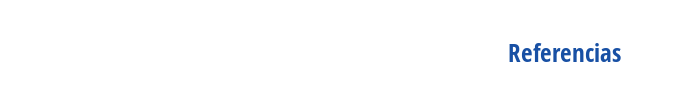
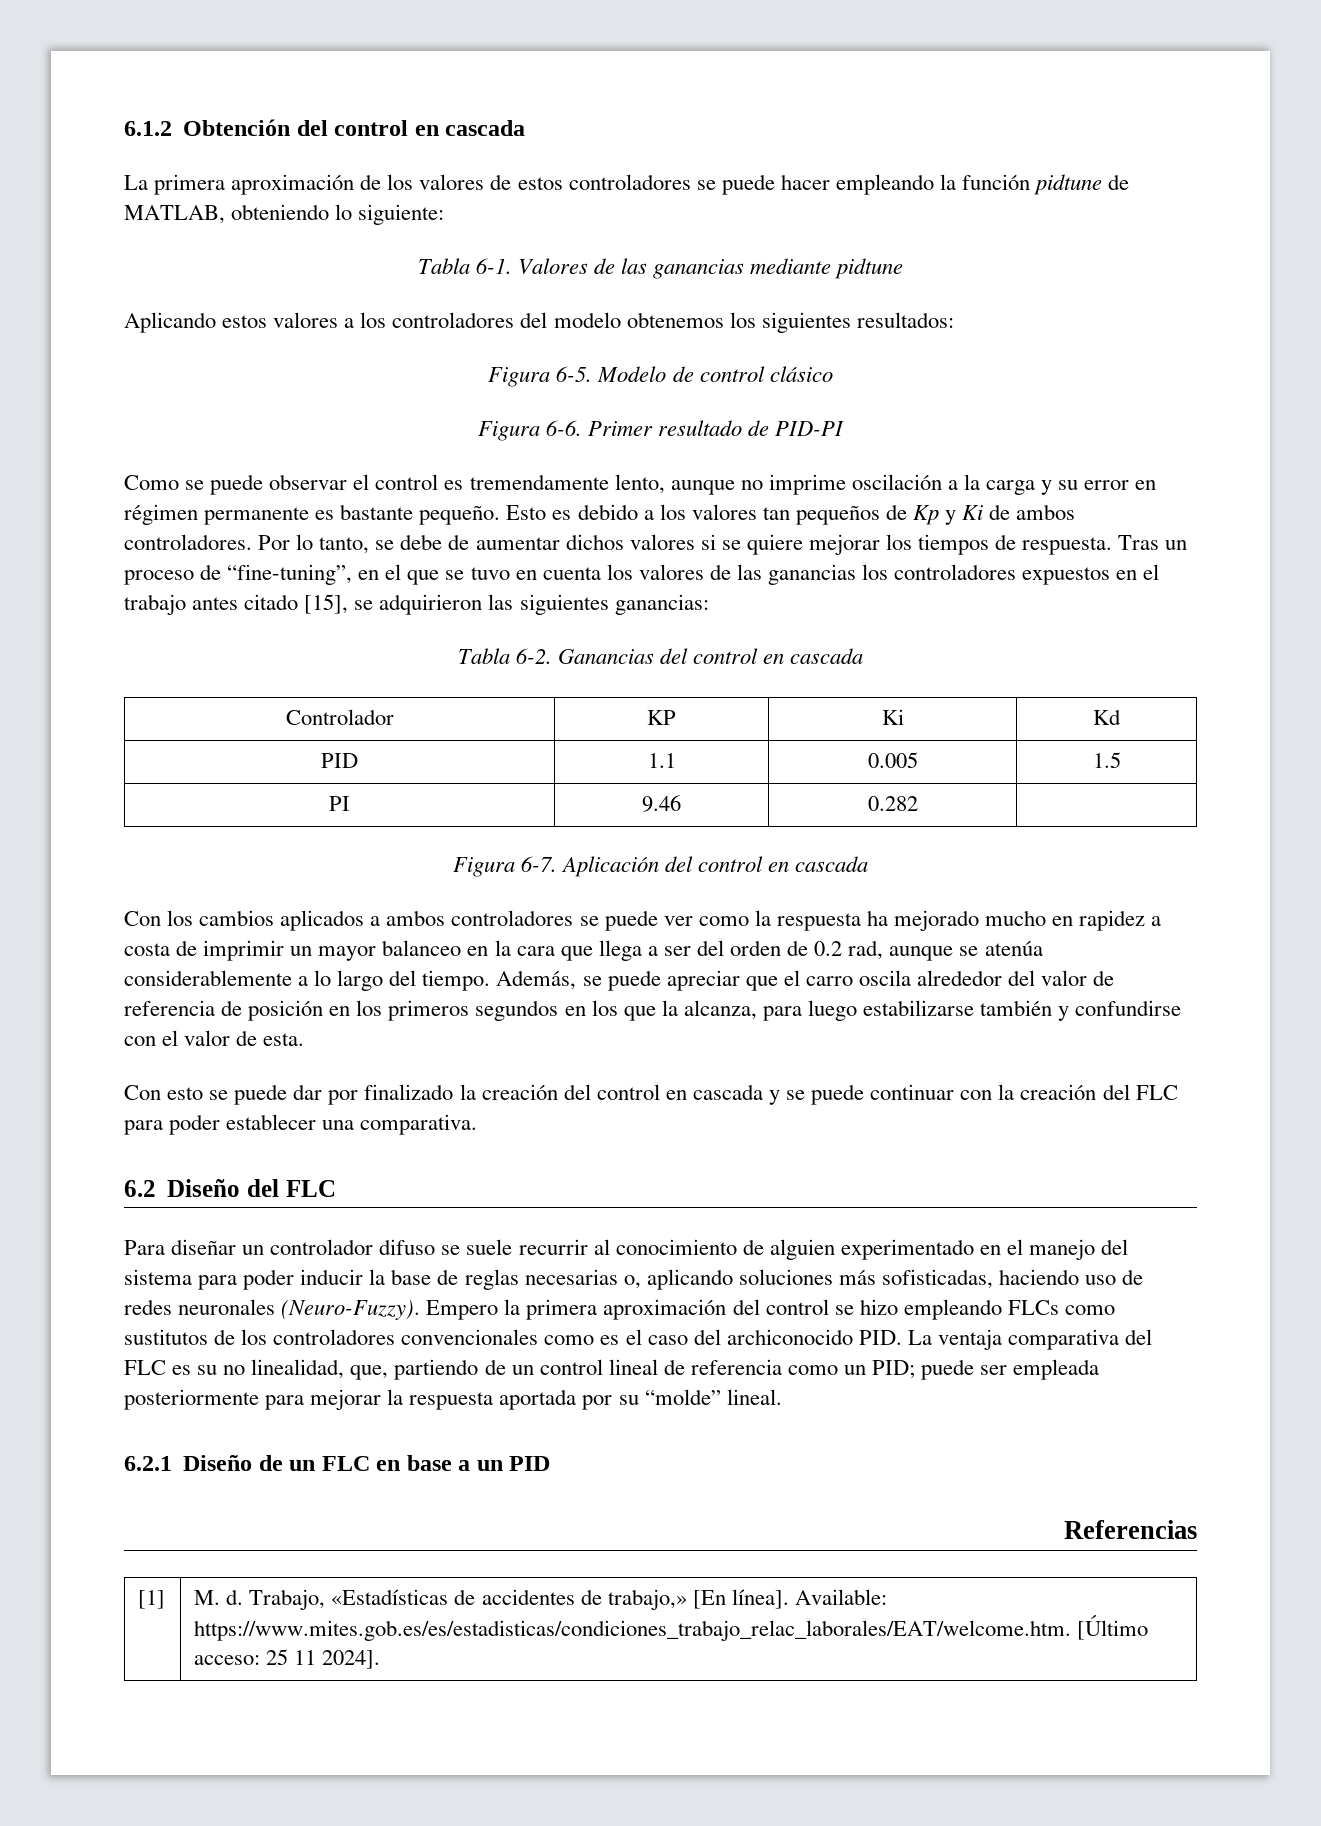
[508,43,621,62] Referencias -> [124,119,526,136] [124,174,1130,195] [124,204,445,225] [417,258,904,279] [124,312,954,333] [488,366,833,387] [477,420,845,441] [124,474,1157,495] [124,504,1076,525] [124,534,1188,555] [124,564,1160,585] [124,594,709,615] [457,648,864,664] [285,709,394,725] [647,710,676,725] [881,709,904,725] [1093,709,1121,725] [321,753,358,768] [647,753,676,768] [867,752,918,768] [1092,752,1121,768] [329,796,350,811] [642,795,681,812] [867,796,918,811] [452,856,869,877] [124,910,1162,931] [124,940,1043,961] [124,970,1115,991] [124,1000,1182,1021] [124,1030,305,1046] [124,1084,1178,1105] [124,1114,478,1135] [124,1179,336,1197] [124,1239,1129,1260] [124,1269,1144,1290] [124,1299,1115,1320] [124,1329,1153,1350] [124,1359,1100,1380] [124,1389,782,1410] [124,1455,551,1471] [1064,1520,1197,1539] [138,1590,166,1609] [194,1589,887,1610] [194,1615,1149,1641] [194,1649,381,1669] 6.1.2 Obtención del control en cascada // La primera aproximación de los valores de estos controladores se puede hacer empleando la función pidtune de MATLAB, obteniendo lo siguiente: // Tabla 6-1. Valores de las ganancias mediante pidtune // Aplicando estos valores a los controladores del modelo obtenemos los siguientes resultados: // Figura 6-5. Modelo de control clásico // Figura 6-6. Primer resultado de PID-PI // Como se puede observar el control es tremendamente lento, aunque no imprime oscilación a la carga y su error en régimen permanente es bastante pequeño. Esto es debido a los valores tan pequeños de Kp y Ki de ambos controladores. Por lo tanto, se debe de aumentar dichos valores si se quiere mejorar los tiempos de respuesta. Tras un proceso de “fine-tuning”, en el que se tuvo en cuenta los valores de las ganancias los controladores expuestos en el trabajo antes citado [15], se adquirieron las siguientes ganancias: // Tabla 6-2. Ganancias del control en cascada // Controlador | KP | Ki | Kd // PID | 1.1 | 0.005 | 1.5 // PI | 9.46 | 0.282 | // Figura 6-7. Aplicación del control en cascada // Con los cambios aplicados a ambos controladores se puede ver como la respuesta ha mejorado mucho en rapidez a costa de imprimir un mayor balanceo en la cara que llega a ser del orden de 0.2 rad, aunque se atenúa considerablemente a lo largo del tiempo. Además, se puede apreciar que el carro oscila alrededor del valor de referencia de posición en los primeros segundos en los que la alcanza, para luego estabilizarse también y confundirse con el valor de esta. // Con esto se puede dar por finalizado la creación del control en cascada y se puede continuar con la creación del FLC para poder establecer una comparativa. // 6.2 Diseño del FLC // Para diseñar un controlador difuso se suele recurrir al conocimiento de alguien experimentado en el manejo del sistema para poder inducir la base de reglas necesarias o, aplicando soluciones más sofisticadas, haciendo uso de redes neuronales (Neuro-Fuzzy). Empero la primera aproximación del control se hizo empleando FLCs como sustitutos de los controladores convencionales como es el caso del archiconocido PID. La ventaja comparativa del FLC es su no linealidad, que, partiendo de un control lineal de referencia como un PID; puede ser empleada posteriormente para mejorar la respuesta aportada por su “molde” lineal. // 6.2.1 Diseño de un FLC en base a un PID // Referencias // [1] | M. d. Trabajo, «Estadísticas de accidentes de trabajo,» [En línea]. Available: https://www.mites.gob.es/es/estadisticas/condiciones_trabajo_relac_laborales/EAT/welcome.htm. [Último acceso: 25 11 2024].

